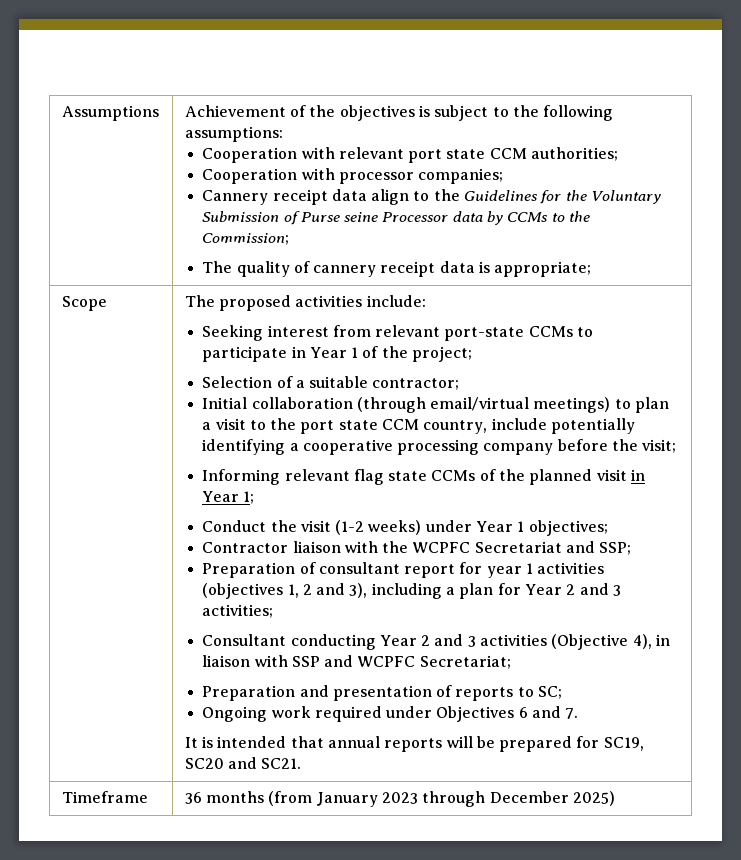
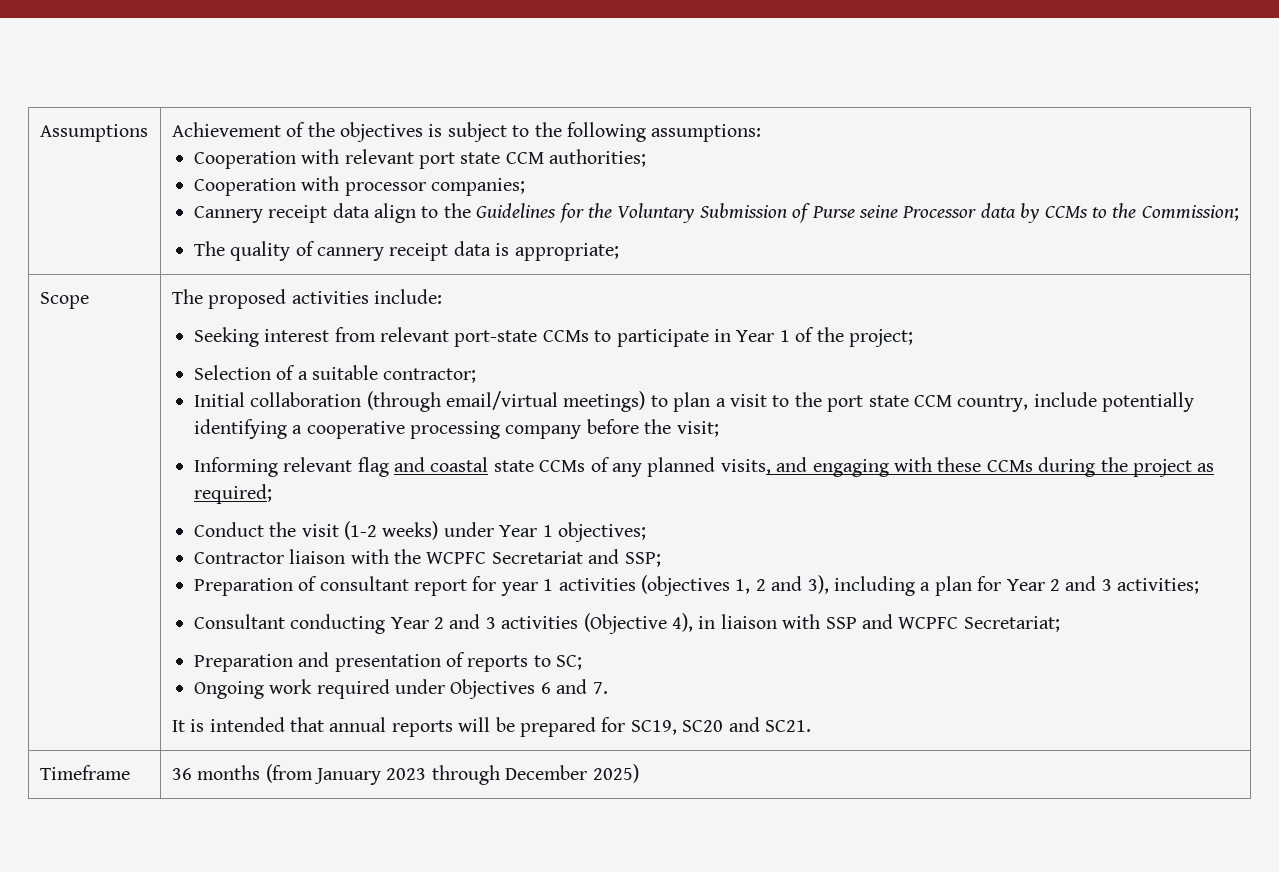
(384, 477) none -> [393,457,489,472] and coastal
[499,469,646,485] [202,491,255,504] the planned visit in Year 1; -> [611,457,1215,477] [193,484,272,504] any planned visits, and engaging with these CCMs during the project as required;

